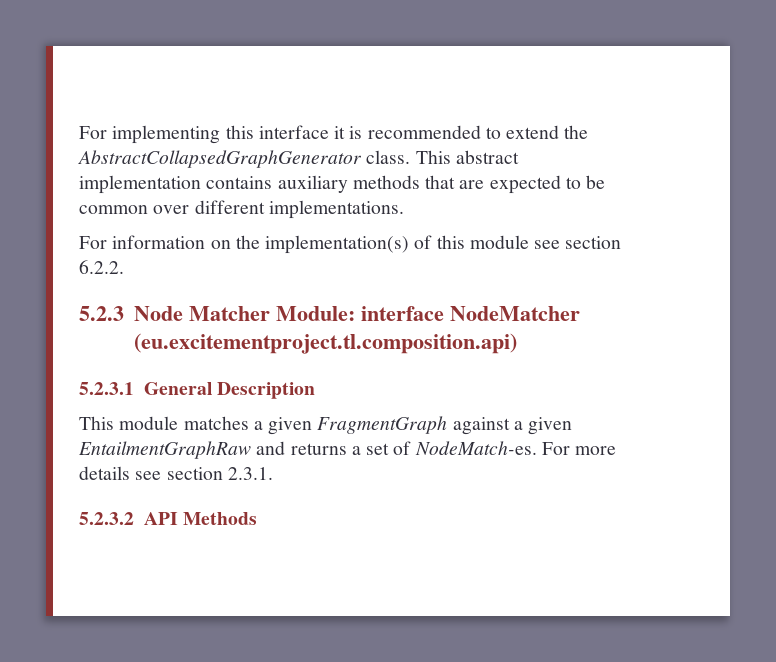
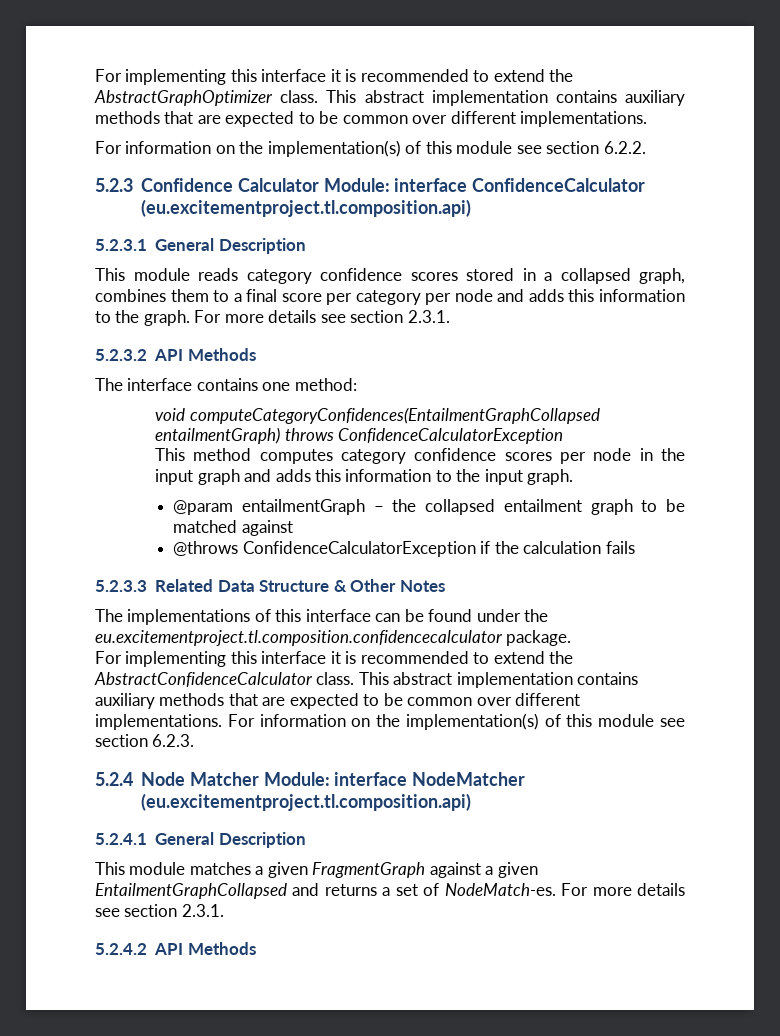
[78,150,362,168] AbstractCollapsedGraphGenerator -> [94,90,273,106] AbstractGraphOptimizer
(124, 313) none -> [141,178,646,192] [141,199,472,217] [95,238,306,254] [95,268,685,284] [95,289,686,305] [95,310,450,326] [95,348,256,361] [95,378,357,391] [155,407,600,424] [155,427,564,444] [155,448,685,464] [155,469,574,485] [173,499,685,515] [173,520,293,536] [173,541,635,557] [95,579,445,592] [95,609,549,625] [95,630,572,646] [95,651,574,667] [94,672,639,688] [95,693,581,709] [95,713,685,730] [95,734,195,747] [95,772,133,786] Confidence Calculator Module: interface ConfidenceCalculator (eu.excitementproject.tl.composition.api) // 5.2.3.1 General Description // This module reads category confidence scores stored in a collapsed graph, combines them to a final score per category per node and adds this information to the graph. For more details see section 2.3.1. // 5.2.3.2 API Methods // The interface contains one method: // void computeCategoryConfidences(EntailmentGraphCollapsed entailmentGraph) throws ConfidenceCalculatorException // This method computes category confidence scores per node in the input graph and adds this information to the input graph. // @param entailmentGraph – the collapsed entailment graph to be matched against // @throws ConfidenceCalculatorException if the calculation fails // 5.2.3.3 Related Data Structure & Other Notes // The implementations of this interface can be found under the eu.excitementproject.tl.composition.confidencecalculator package. // For implementing this interface it is recommended to extend the AbstractConfidenceCalculator class. This abstract implementation contains auxiliary methods that are expected to be common over different implementations. For information on the implementation(s) of this module see section 6.2.3. // 5.2.4
[79,382,134,395] 5.2.3.1 -> [95,833,147,845] 5.2.4.1
[78,441,251,459] EntailmentGraphRaw -> [95,883,287,899] EntailmentGraphCollapsed
[79,512,134,525] 5.2.3.2 -> [95,943,147,955] 5.2.4.2

